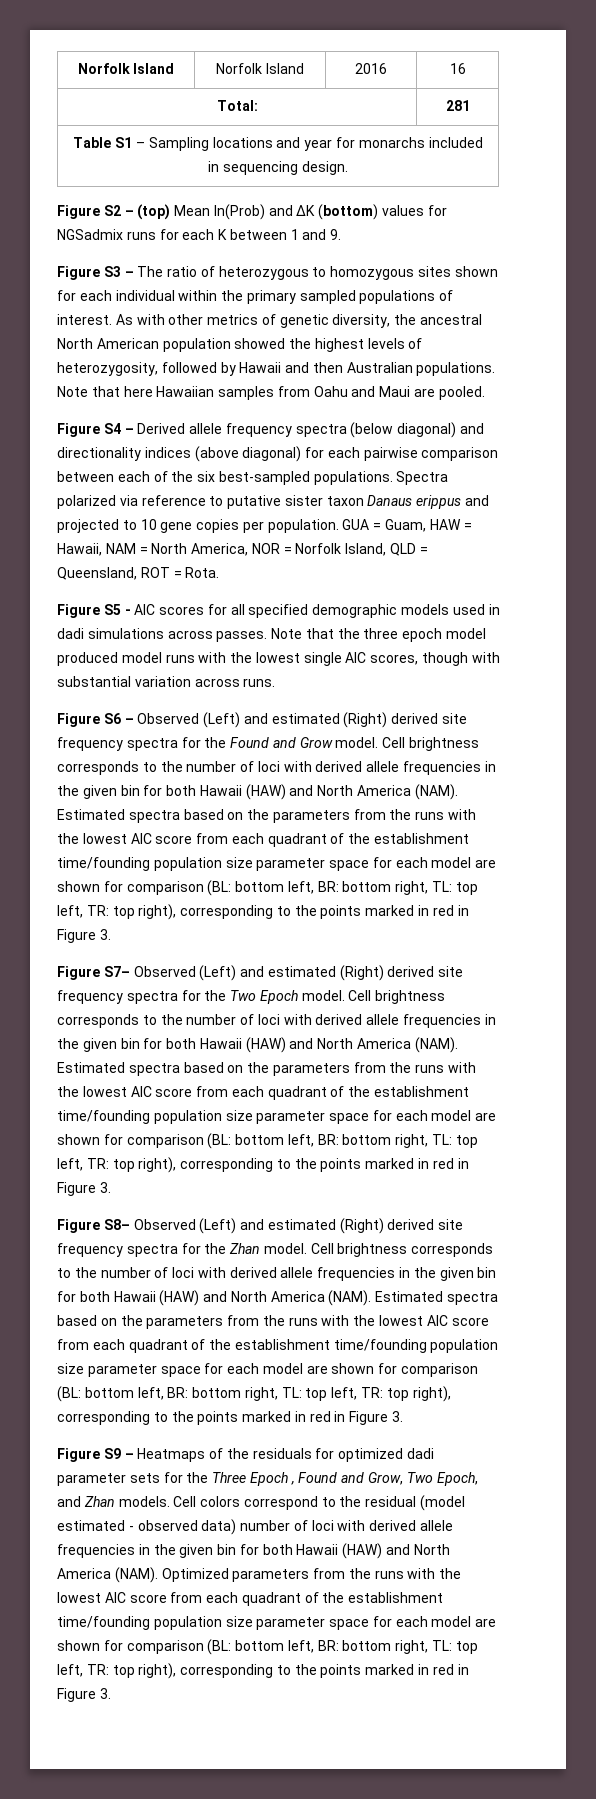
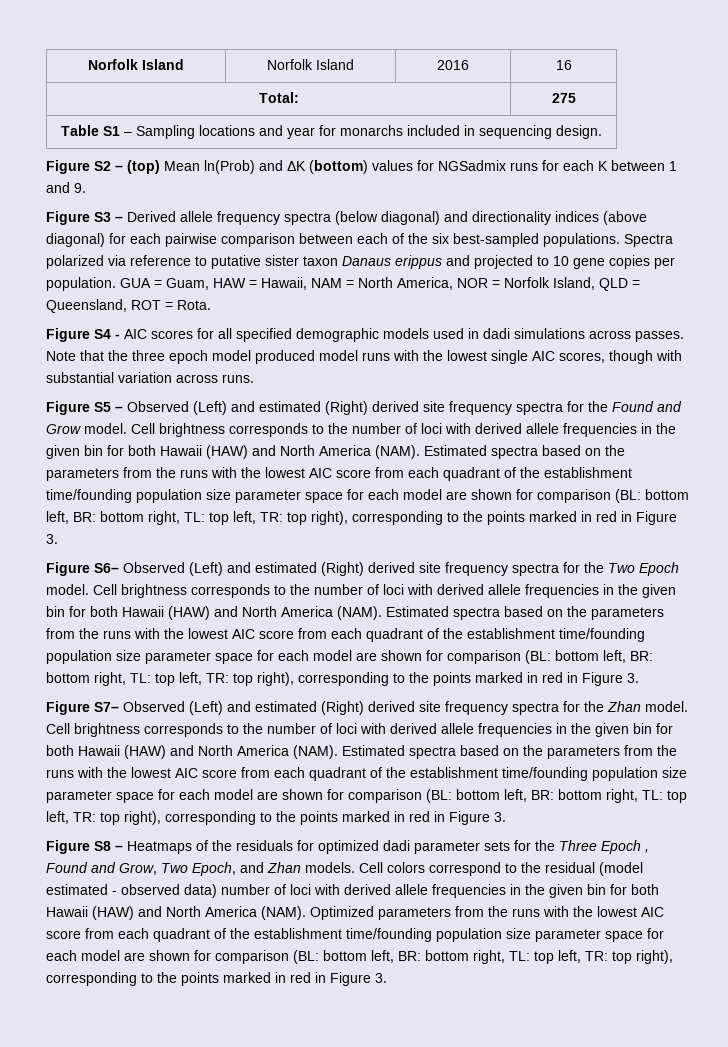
[445,100,470,111] 281 -> [551,93,576,103] 275
[137,266,498,280] [57,290,454,304] [57,314,483,328] [57,338,423,352] [57,362,496,376] [57,386,485,400] [57,423,134,437] The ratio of heterozygous to homozygous sites shown for each individual within the primary sampled populations of interest. As with other metrics of genetic diversity, the ancestral North American population showed the highest levels of heterozygosity, followed by Hawaii and then Australian populations. Note that here Hawaiian samples from Oahu and Maui are pooled. // Figure S4 – -> (123, 219) none
[103,604,121,615] S5 -> [94,329,111,339] S4
[103,713,121,724] S6 -> [94,402,111,412] S5
[103,966,130,977] S7– -> [94,563,119,573] S6–
[103,1219,130,1230] S8– -> [94,702,119,712] S7–
[103,1448,121,1459] S9 -> [94,841,111,851] S8

